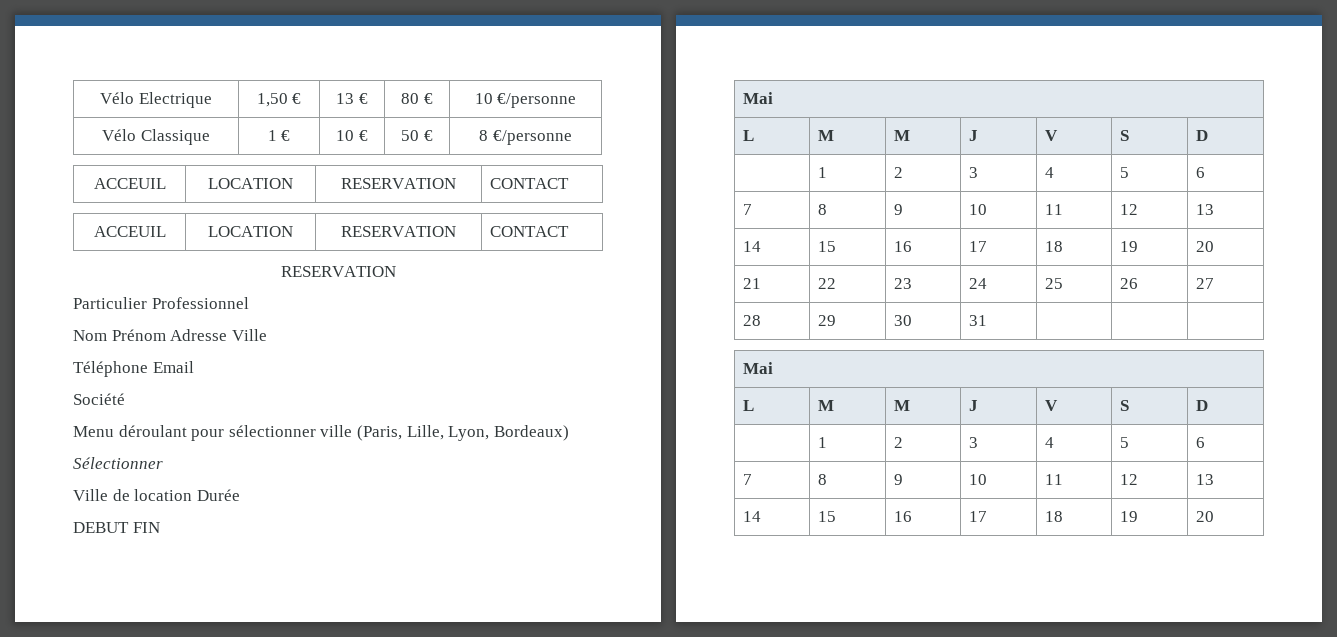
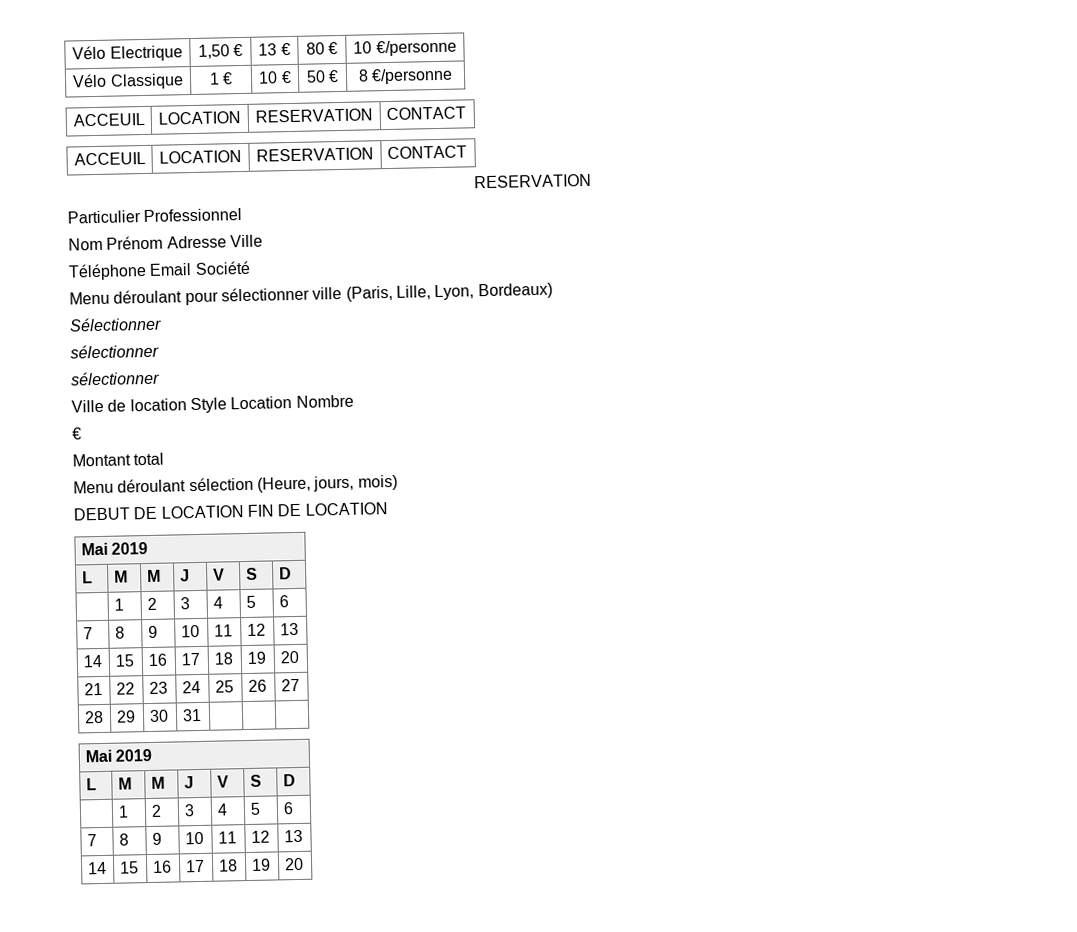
(194, 367) // -> (193, 269) none
(163, 463) none -> [70,343,159,359] [70,370,160,386] // sélectionner // sélectionner
[196,489,240,501] Durée -> [189,394,354,414] [72,427,82,440] [72,452,165,467] [73,474,398,494] Style Location Nombre // € // Montant total // Menu déroulant sélection (Heure, jours, mois)
(129, 527) none -> [133,505,244,520] DE LOCATION
[742,92,773,104] // Mai -> [277,502,388,517] [80,541,149,556] DE LOCATION // Mai 2019
(773, 368) none -> [115,748,153,762] 2019

